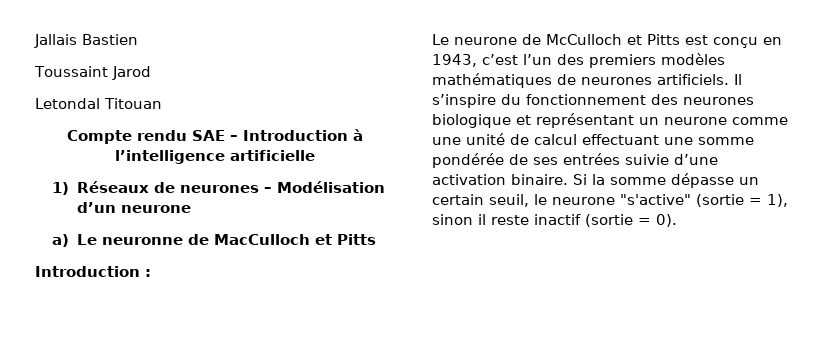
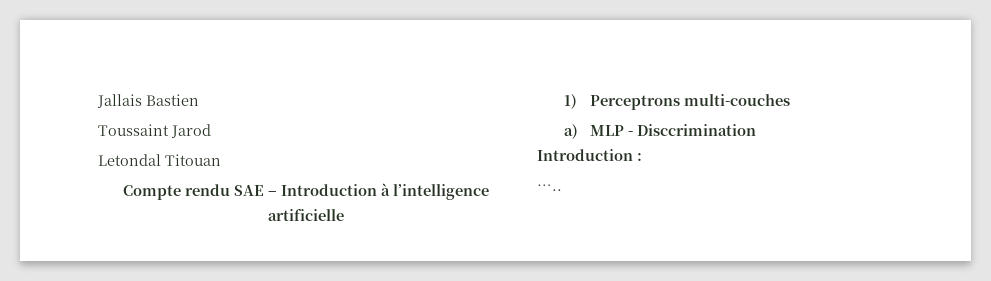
[76,181,385,193] [76,202,191,213] [52,234,376,247] [35,266,151,277] [432,34,782,48] [432,53,725,68] [432,73,742,88] [432,94,754,108] [432,113,788,128] [432,133,754,145] [432,153,718,168] [432,173,759,188] [432,194,788,207] [432,214,677,227] Réseaux de neurones – Modélisation d’un neurone // a) Le neuronne de MacCulloch et Pitts // Introduction : // Le neurone de McCulloch et Pitts est conçu en 1943, c’est l’un des premiers modèles mathématiques de neurones artificiels. Il s’inspire du fonctionnement des neurones biologique et représentant un neurone comme une unité de calcul effectuant une somme pondérée de ses entrées suivie d’une activation binaire. Si la somme dépasse un certain seuil, le neurone "s'active" (sortie = 1), sinon il reste inactif (sortie = 0). -> [590,94,791,110] [563,124,757,139] [537,149,642,161] [537,184,562,191] Perceptrons multi-couches // a) MLP - Disccrimination // Introduction : // …..

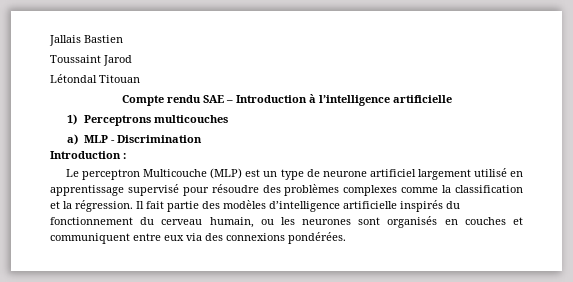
[98,154,161,166] Letondal -> [50,74,97,83] Létondal
[684,94,791,106] multi-couches -> [153,115,228,123] multicouches
[637,124,757,136] Disccrimination -> [116,135,202,143] Discrimination
[537,184,562,191] ….. -> [66,168,523,180] [50,184,524,196] [50,200,460,212] [50,216,523,228] [50,232,346,244] Le perceptron Multicouche (MLP) est un type de neurone artificiel largement utilisé en apprentissage supervisé pour résoudre des problèmes complexes comme la classification et la régression. Il fait partie des modèles d’intelligence artificielle inspirés du fonctionnement du cerveau humain, ou les neurones sont organisés en couches et communiquent entre eux via des connexions pondérées.

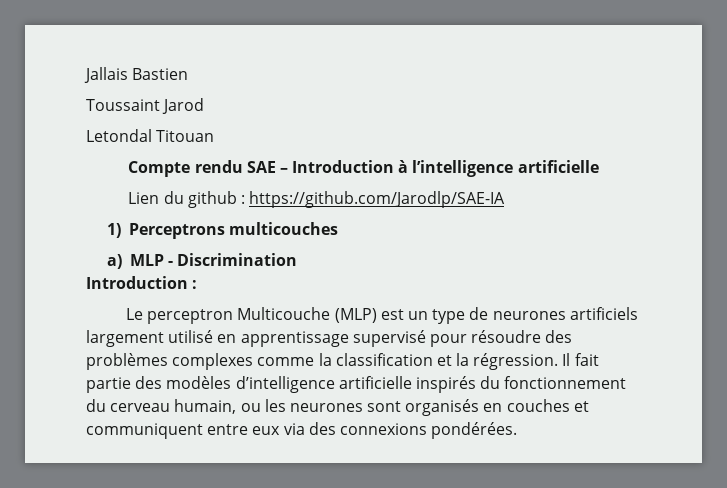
[50,74,97,83] Létondal -> [86,129,152,142] Letondal
(452, 99) none -> [128,191,506,208] // Lien du github : https://github.com/Jarodlp/SAE-IA
[322,169,416,177] neurone artificiel -> [492,307,638,320] neurones artificiels

